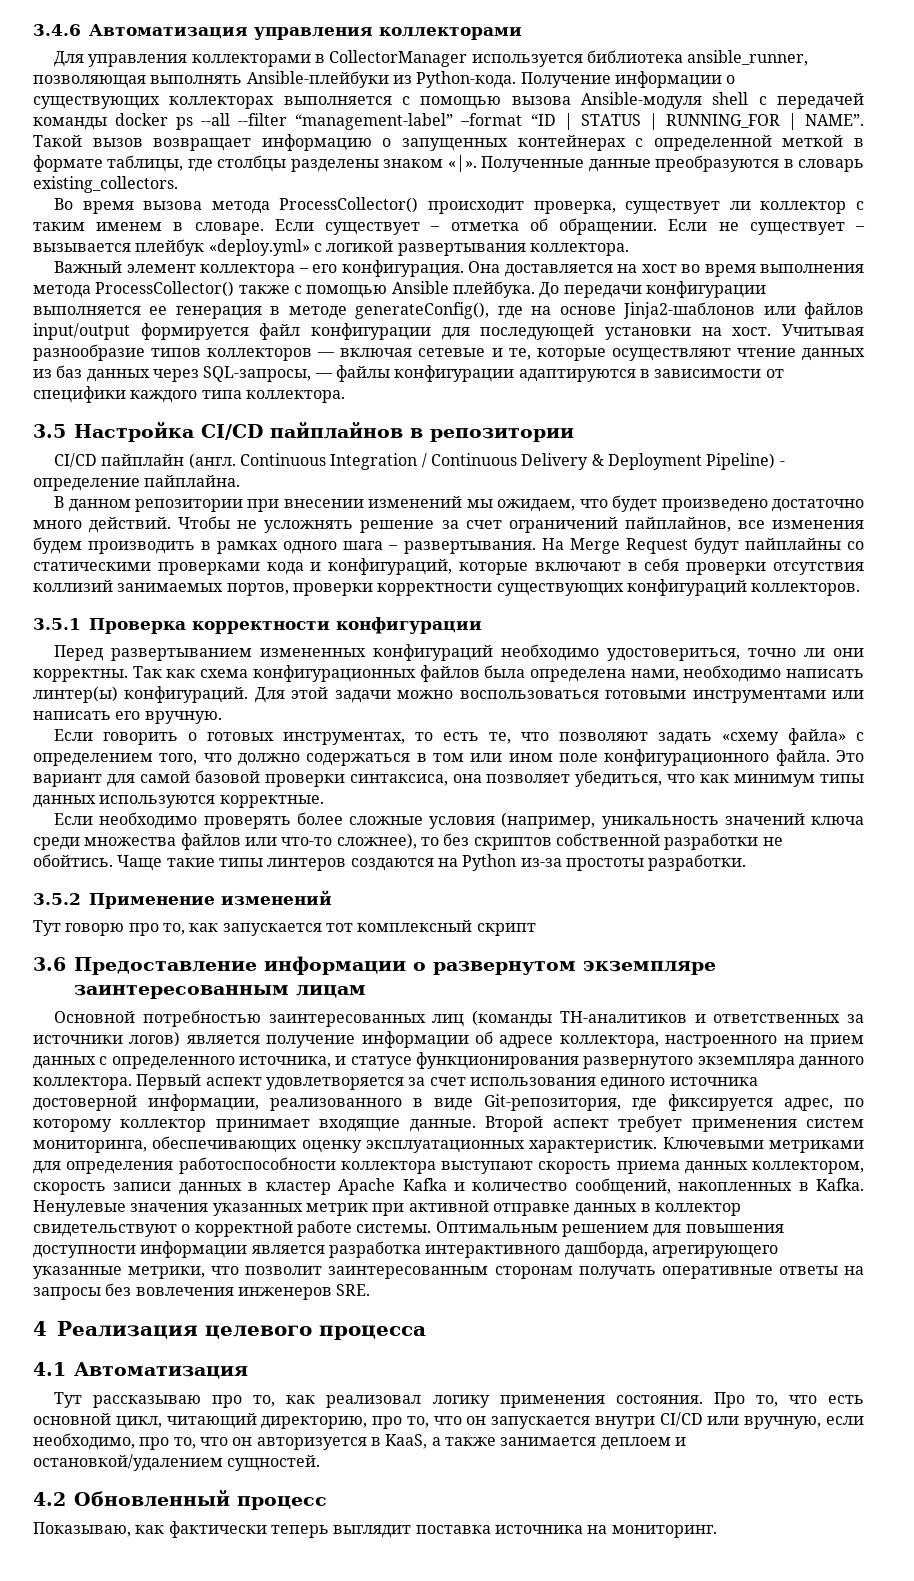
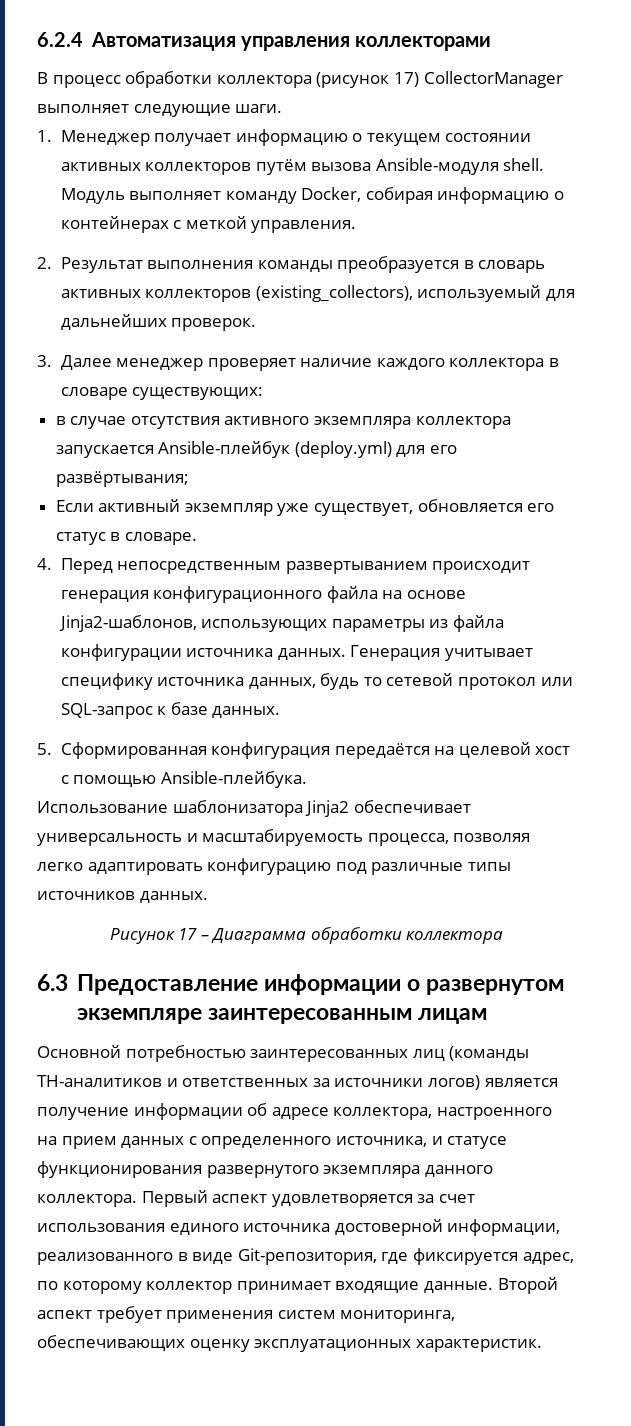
[33,24,81,36] 3.4.6 -> [37,32,83,47] 6.2.4
[54,50,809,67] [33,71,736,88] [33,92,865,109] [33,113,865,130] [33,134,865,151] [33,155,865,172] [33,176,178,193] [54,197,864,214] [33,218,866,235] [33,239,629,256] [54,260,864,277] [33,281,766,298] [33,302,865,319] [33,323,864,340] [33,344,865,361] [33,365,784,382] [33,386,345,403] [33,422,574,442] [54,453,785,470] [33,475,241,491] [54,495,864,512] [33,516,865,533] [33,537,865,554] [33,558,864,575] [33,579,861,596] [33,617,482,634] [54,644,864,661] [33,665,865,682] [33,686,865,703] [33,711,222,724] [54,728,864,745] [33,749,864,766] [33,770,864,787] [33,795,324,808] [54,812,864,829] [33,833,783,850] [33,854,747,871] [33,890,332,909] [33,920,536,936] [33,957,66,971] Для управления коллекторами в CollectorManager используется библиотека ansible_runner, позволяющая выполнять Ansible-плейбуки из Python-кода. Получение информации о существующих коллекторах выполняется с помощью вызова Ansible-модуля shell с передачей команды docker ps --all --filter “management-label” –format “ID | STATUS | RUNNING_FOR | NAME”. Такой вызов возвращает информацию о запущенных контейнерах с определенной меткой в формате таблицы, где столбцы разделены знаком «|». Полученные данные преобразуются в словарь existing_collectors. // Во время вызова метода ProcessCollector() происходит проверка, существует ли коллектор с таким именем в словаре. Если существует – отметка об обращении. Если не существует – вызывается плейбук «deploy.yml» с логикой развертывания коллектора. // Важный элемент коллектора – его конфигурация. Она доставляется на хост во время выполнения метода ProcessCollector() также с помощью Ansible плейбука. До передачи конфигурации выполняется ее генерация в методе generateConfig(), где на основе Jinja2-шаблонов или файлов input/output формируется файл конфигурации для последующей установки на хост. Учитывая разнообразие типов коллекторов — включая сетевые и те, которые осуществляют чтение данных из баз данных через SQL-запросы, — файлы конфигурации адаптируются в зависимости от специфики каждого типа коллектора. // 3.5 Настройка CI/CD пайплайнов в репозитории // CI/CD пайплайн (англ. Continuous Integration / Continuous Delivery & Deployment Pipeline) - определение пайплайна. // В данном репозитории при внесении изменений мы ожидаем, что будет произведено достаточно много действий. Чтобы не усложнять решение за счет ограничений пайплайнов, все изменения будем производить в рамках одного шага – развертывания. На Merge Request будут пайплайны со статическими проверками кода и конфигураций, которые включают в себя проверки отсутствия коллизий занимаемых портов, проверки корректности существующих конфигураций коллекторов. // 3.5.1 Проверка корректности конфигурации // Перед развертыванием измененных конфигураций необходимо удостовериться, точно ли они корректны. Так как схема конфигурационных файлов была определена нами, необходимо написать линтер(ы) конфигураций. Для этой задачи можно воспользоваться готовыми инструментами или написать его вручную. // Если говорить о готовых инструментах, то есть те, что позволяют задать «схему файла» с определением того, что должно содержаться в том или ином поле конфигурационного файла. Это вариант для самой базовой проверки синтаксиса, она позволяет убедиться, что как минимум типы данных используются корректные. // Если необходимо проверять более сложные условия (например, уникальность значений ключа среди множества файлов или что-то сложнее), то без скриптов собственной разработки не обойтись. Чаще такие типы линтеров создаются на Python из-за простоты разработки. // 3.5.2 Применение изменений // Тут говорю про то, как запускается тот комплексный скрипт // 3.6 -> [37,71,563,88] [37,104,283,117] [37,129,532,146] [60,158,545,175] [60,187,565,204] [60,216,357,233] [37,256,546,273] [60,285,575,302] [60,314,257,331] [37,355,560,371] [60,387,264,400] [55,416,511,429] [55,441,458,458] [55,471,189,487] [55,499,555,516] [55,532,197,545] [37,558,531,574] [60,586,466,603] [58,615,504,632] [60,644,533,661] [60,673,573,690] [60,702,281,719] [37,742,571,759] [60,771,307,788] [37,800,471,817] [37,829,531,846] [37,858,511,875] [37,891,208,903] [109,927,504,944] [37,974,68,991] В процесс обработки коллектора (рисунок 17) CollectorManager выполняет следующие шаги. // 1. Менеджер получает информацию о текущем состоянии активных коллекторов путём вызова Ansible-модуля shell. Модуль выполняет команду Docker, собирая информацию о контейнерах с меткой управления. // 2. Результат выполнения команды преобразуется в словарь активных коллекторов (existing_collectors), используемый для дальнейших проверок. // 3. Далее менеджер проверяет наличие каждого коллектора в словаре существующих: // в случае отсутствия активного экземпляра коллектора запускается Ansible-плейбук (deploy.yml) для его развёртывания; // Если активный экземпляр уже существует, обновляется его статус в словаре. // 4. Перед непосредственным развертыванием происходит генерация конфигурационного файла на основе Jinja2-шаблонов, использующих параметры из файла конфигурации источника данных. Генерация учитывает специфику источника данных, будь то сетевой протокол или SQL-запрос к базе данных. // 5. Сформированная конфигурация передаётся на целевой хост с помощью Ansible-плейбука. // Использование шаблонизатора Jinja2 обеспечивает универсальность и масштабируемость процесса, позволяя легко адаптировать конфигурацию под различные типы источников данных. // Рисунок 17 – Диаграмма обработки коллектора // 6.3
[662,1137,864,1153] [33,1157,864,1174] [33,1178,864,1195] [33,1200,741,1216] [33,1220,784,1237] [33,1241,778,1258] [33,1266,864,1279] [33,1283,371,1300] [33,1321,426,1340] [33,1362,248,1379] [54,1392,864,1408] [33,1412,864,1429] [33,1433,686,1450] [33,1454,321,1471] [33,1490,327,1510] [33,1521,717,1538] Ключевыми метриками для определения работоспособности коллектора выступают скорость приема данных коллектором, скорость записи данных в кластер Apache Kafka и количество сообщений, накопленных в Kafka. Ненулевые значения указанных метрик при активной отправке данных в коллектор свидетельствуют о корректной работе системы. Оптимальным решением для повышения доступности информации является разработка интерактивного дашборда, агрегирующего указанные метрики, что позволит заинтересованным сторонам получать оперативные ответы на запросы без вовлечения инженеров SRE. // 4 Реализация целевого процесса // 4.1 Автоматизация // Тут рассказываю про то, как реализовал логику применения состояния. Про то, что есть основной цикл, читающий директорию, про то, что он запускается внутри CI/CD или вручную, если необходимо, про то, что он авторизуется в KaaS, а также занимается деплоем и остановкой/удалением сущностей. // 4.2 Обновленный процесс // Показываю, как фактически теперь выглядит поставка источника на мониторинг. -> (542, 1345) none

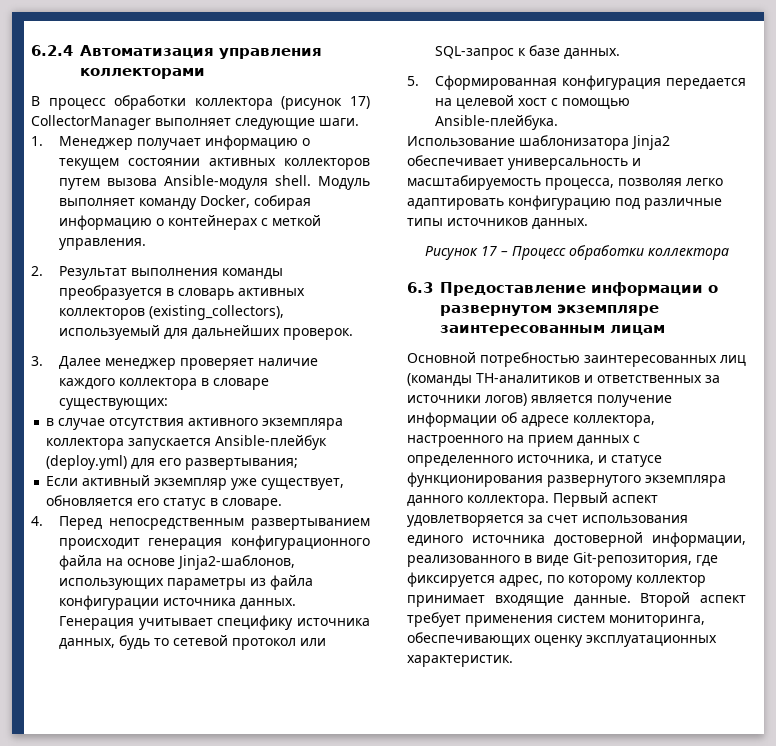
[255,159,307,175] путём -> [58,178,100,190] путем
[55,471,189,487] развёртывания; -> [185,458,299,470] развертывания;
[334,743,430,759] передаётся -> [666,78,746,90] передается
[211,928,307,944] Диаграмма -> [511,246,566,260] Процесс

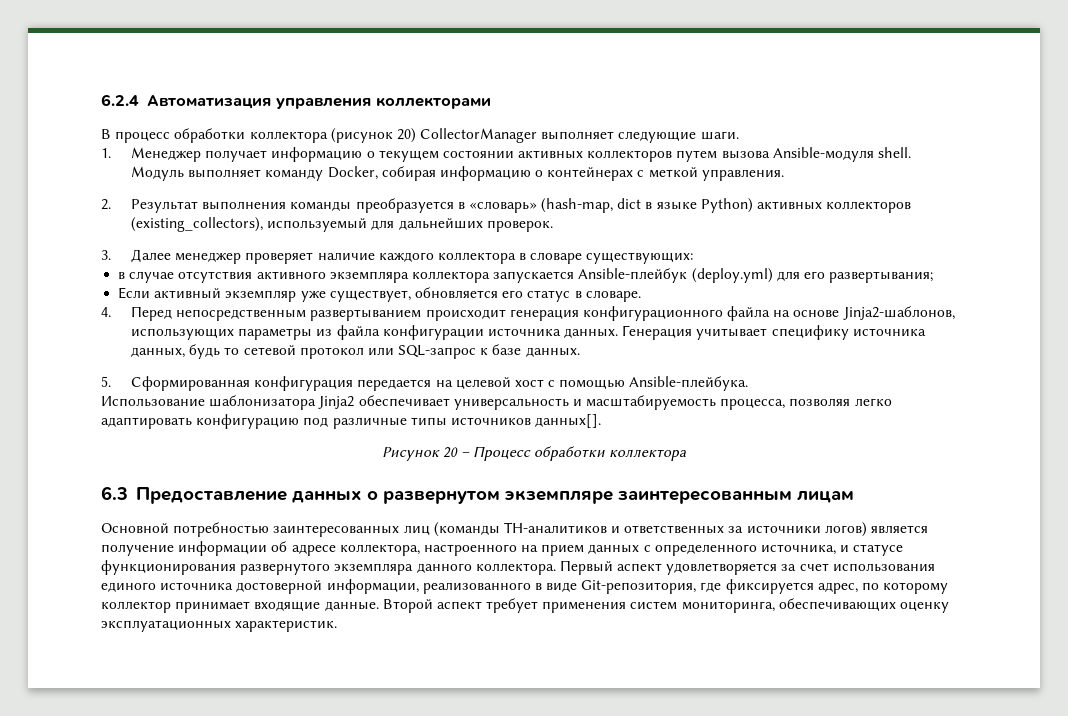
[350,96,370,109] 17) -> [396,128,416,143] 20)
[177,288,234,300] словарь -> [468,198,753,213] «словарь» (hash-map, dict в языке Python)
[532,218,588,229] данных. -> [535,414,602,428] данных[].
[480,246,497,256] 17 -> [442,447,458,458] 20
[591,282,703,296] информации -> [291,490,362,503] данных

